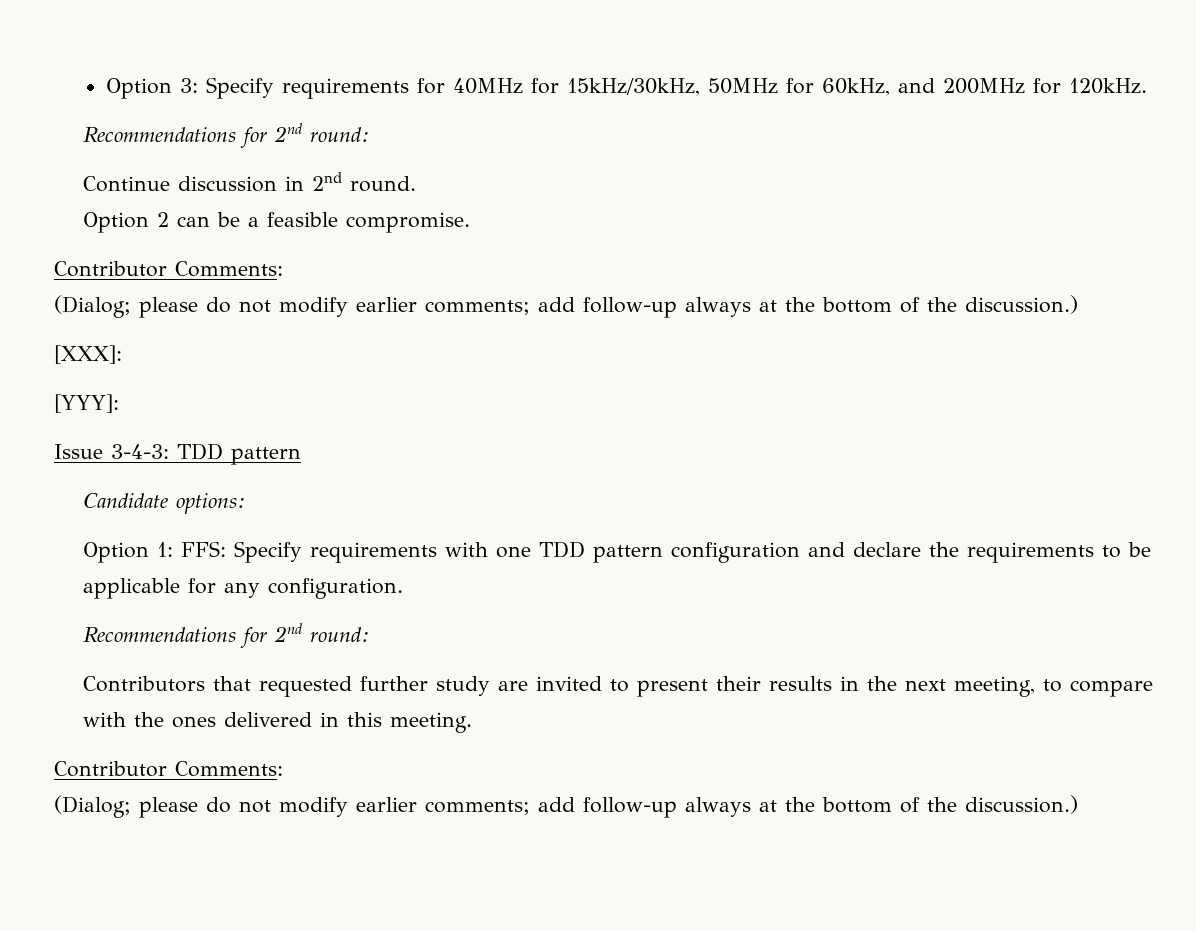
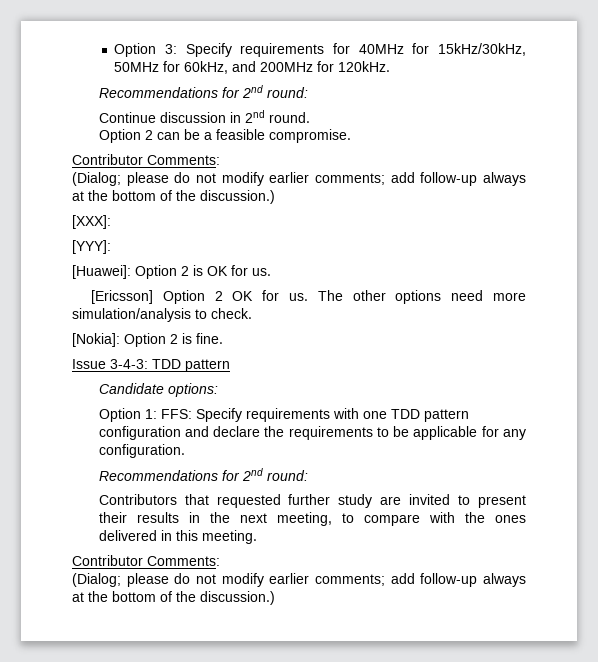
(119, 403) none -> [72,265,271,279] [91,290,526,304] [72,308,252,322] [72,333,223,347] // [Huawei]: Option 2 is OK for us. // [Ericsson] Option 2 OK for us. The other options need more simulation/analysis to check. // [Nokia]: Option 2 is fine.

